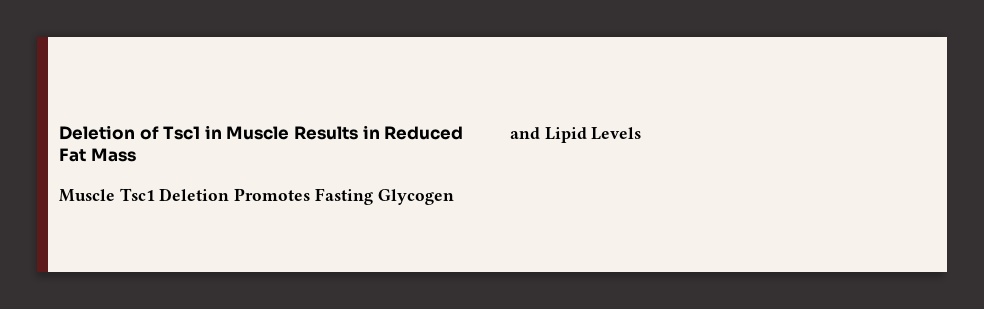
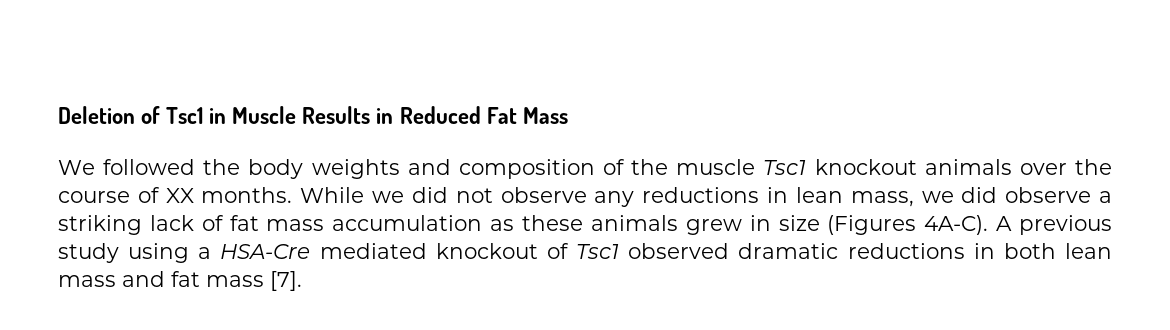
[59,188,454,205] [510,127,642,143] Muscle Tsc1 Deletion Promotes Fasting Glycogen and Lipid Levels -> [58,159,1112,179] [58,187,1113,207] [58,215,1112,235] [58,243,1113,263] [58,271,302,291] We followed the body weights and composition of the muscle Tsc1 knockout animals over the course of XX months. While we did not observe any reductions in lean mass, we did observe a striking lack of fat mass accumulation as these animals grew in size (Figures 4A-C). A previous study using a HSA-Cre mediated knockout of Tsc1 observed dramatic reductions in both lean mass and fat mass [7].

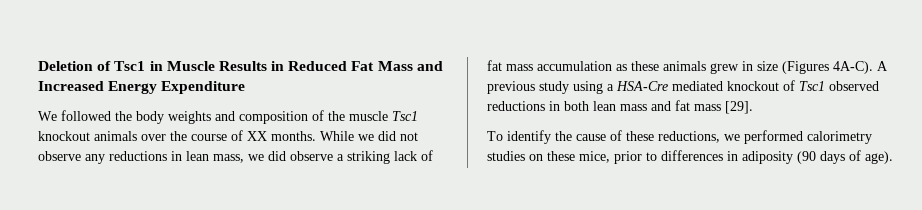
(568, 115) none -> [416,61,443,71] [38,81,246,94] and Increased Energy Expenditure
[738,243,839,259] dramatic -> (879, 86) none
[270,271,302,291] [7]. -> [725,101,753,114] [487,130,872,144] [487,150,893,164] [29]. // To identify the cause of these reductions, we performed calorimetry studies on these mice, prior to differences in adiposity (90 days of age).

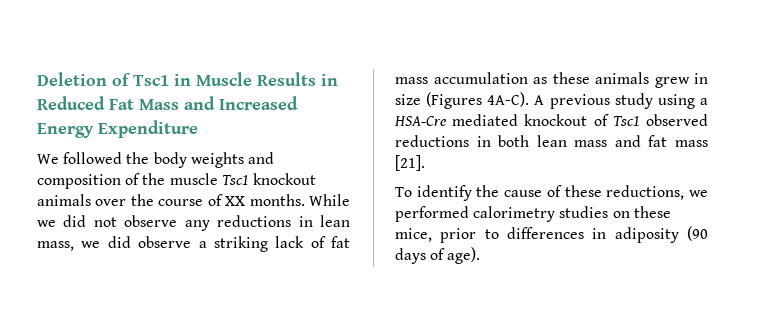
[725,101,753,114] [29]. -> [395,155,425,171] [21].

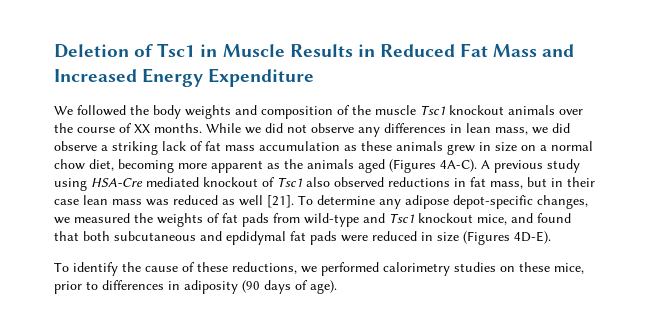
[217,215,292,227] reductions -> [384,123,446,133] differences
(421, 99) none -> [521,141,593,151] [54,159,385,173] on a normal chow diet, becoming more apparent as the animals aged
[700,98,708,105] a -> (87, 184) none
(640, 121) none -> [306,177,330,187] also
[498,135,708,147] [395,155,425,171] both lean mass and fat mass [21]. -> [470,177,595,189] [54,195,588,209] [54,213,571,227] [54,231,551,245] fat mass, but in their case lean mass was reduced as well [21]. To determine any adipose depot-specific changes, we measured the weights of fat pads from wild-type and Tsc1 knockout mice, and found that both subcutaneous and epdidymal fat pads were reduced in size (Figures 4D-E).

